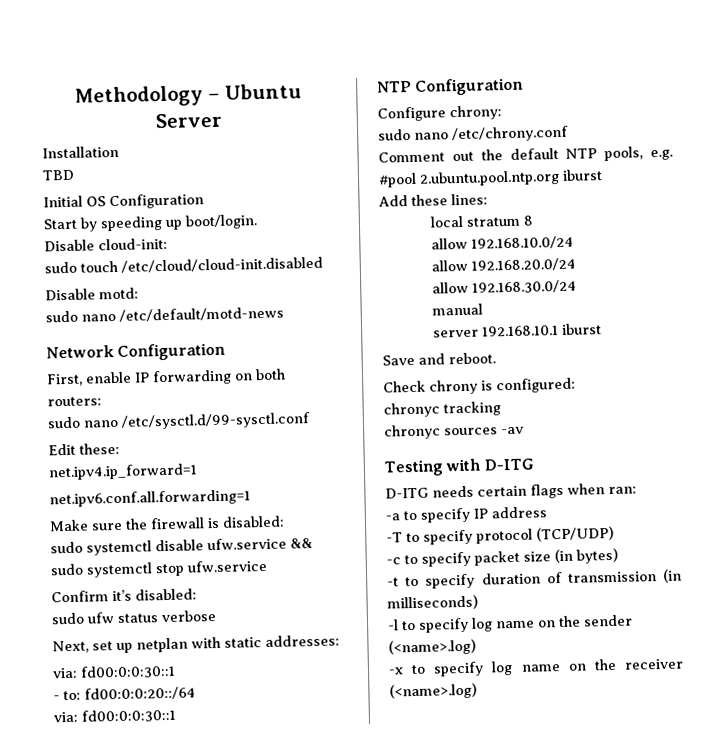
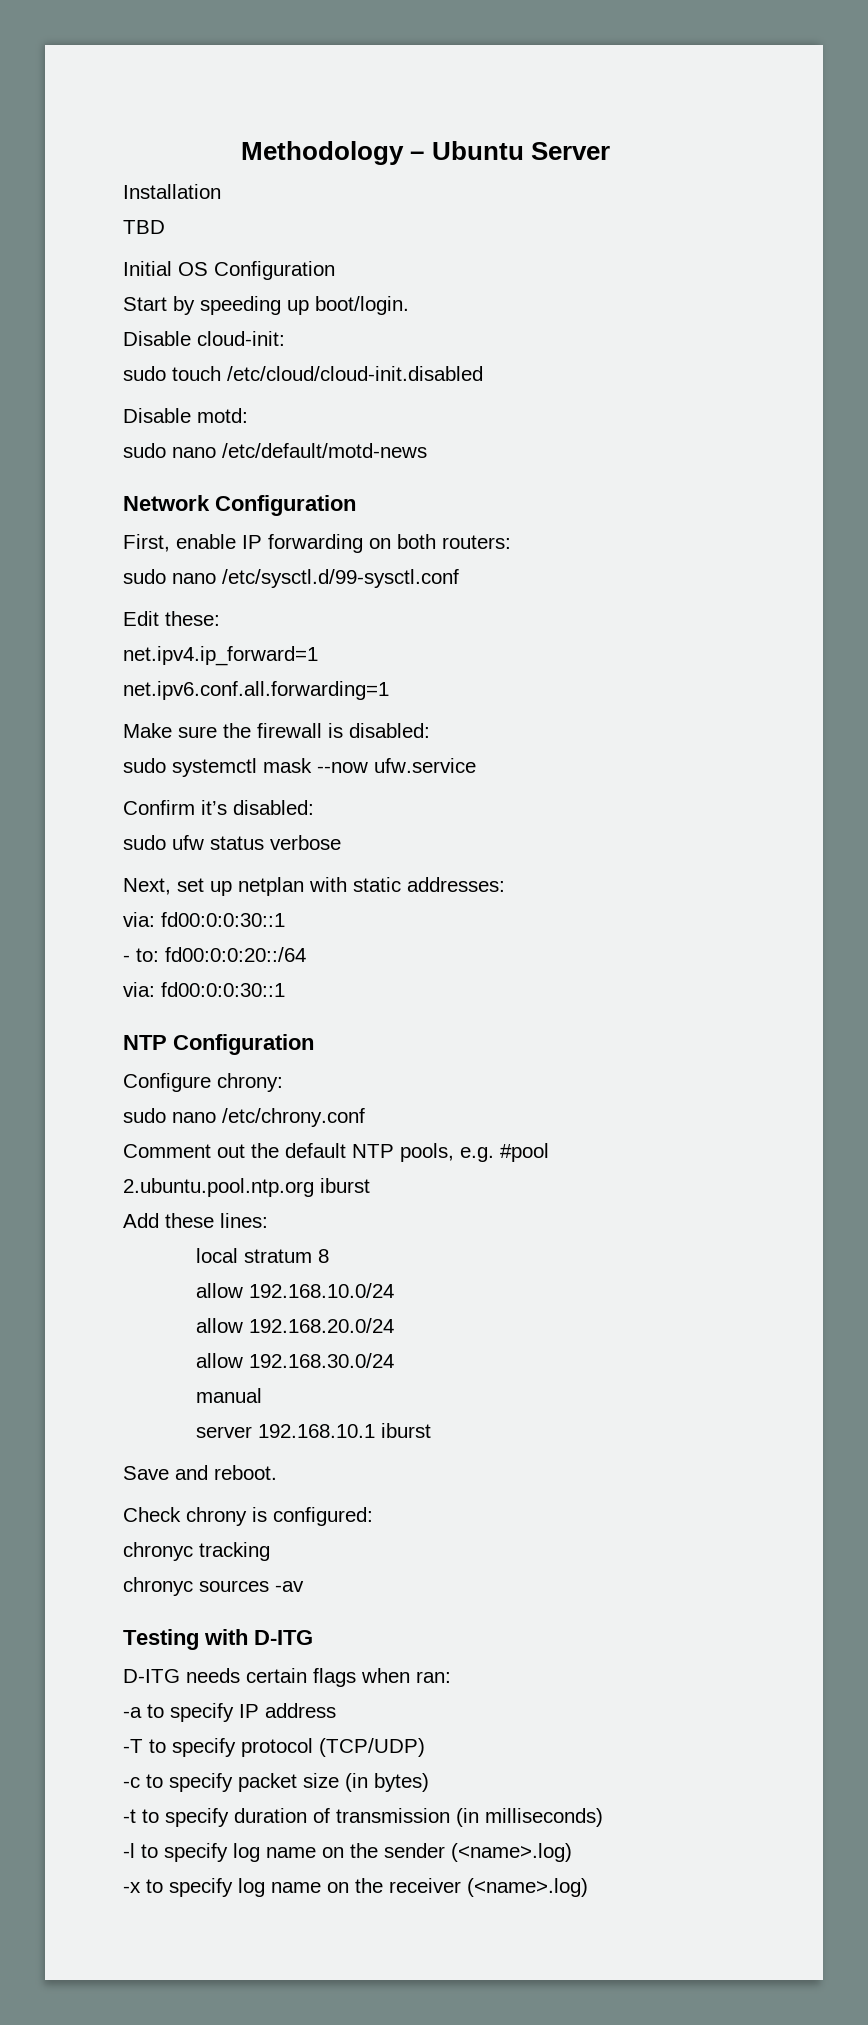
[155,537,313,552] [50,562,185,578] disable ufw.service && sudo systemctl stop -> [263,758,368,773] mask --now

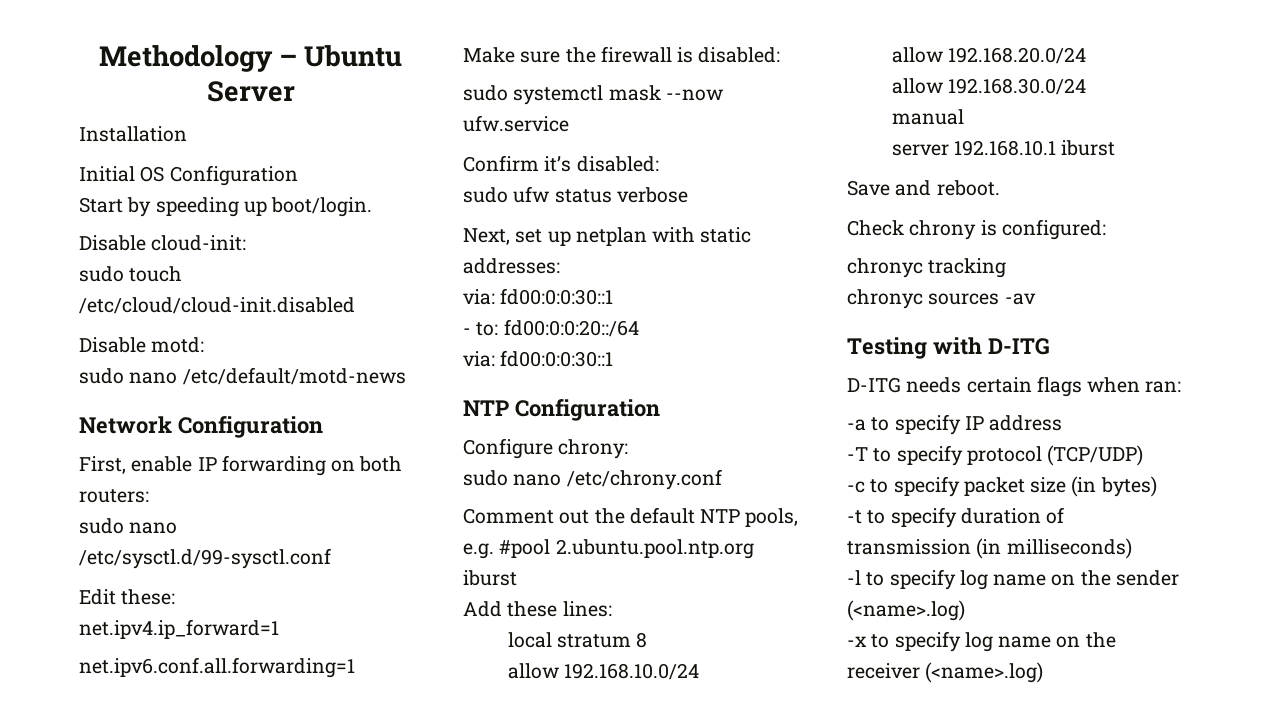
[123,220,165,234] // TBD -> (187, 134) none

